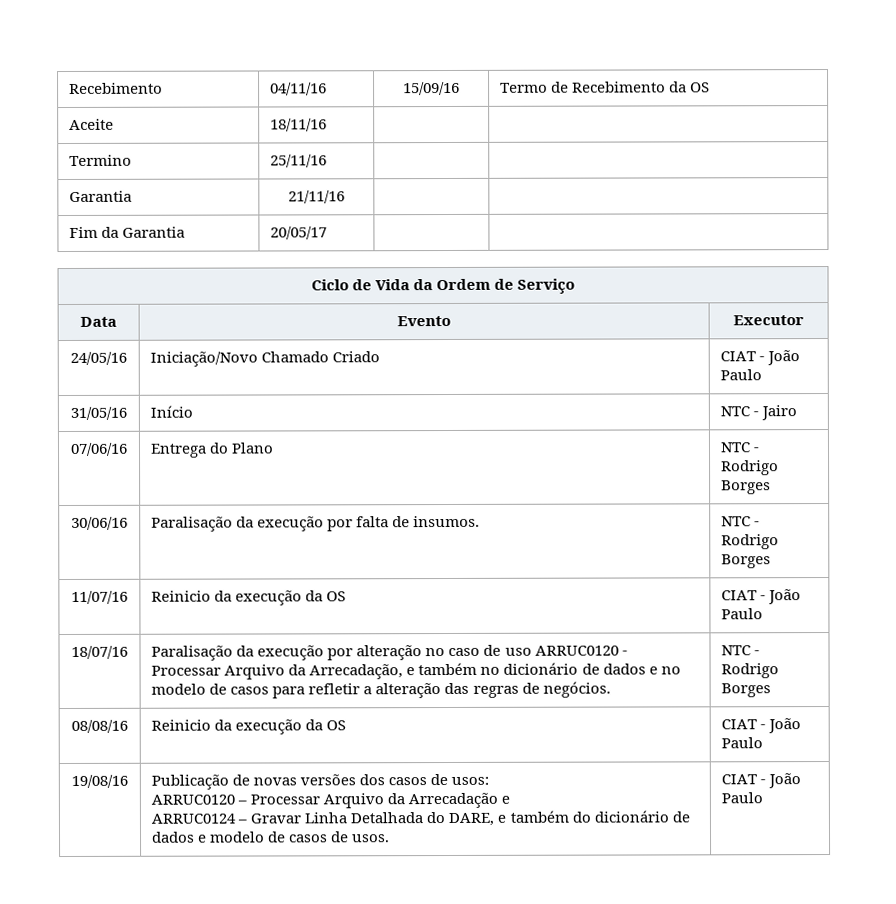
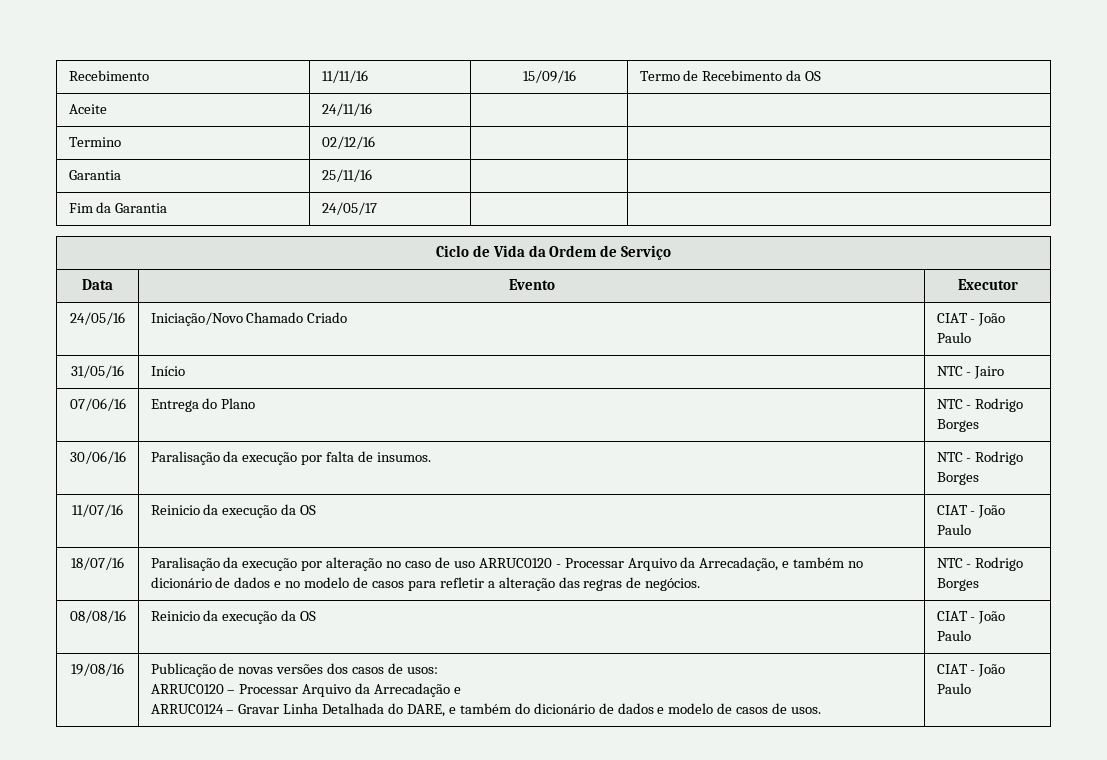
[270,82,328,96] 04/11/16 -> [321,70,368,83] 11/11/16
[270,118,328,132] 18/11/16 -> [321,103,372,116] 24/11/16
[270,154,328,168] [69,190,133,202] [288,190,345,204] 25/11/16 | | // Garantia | 21/11/16 -> [321,136,375,149] [68,170,121,180] [321,169,372,182] 02/12/16 | | // Garantia | 25/11/16
[270,226,328,240] 20/05/17 -> [321,202,377,215] 24/05/17

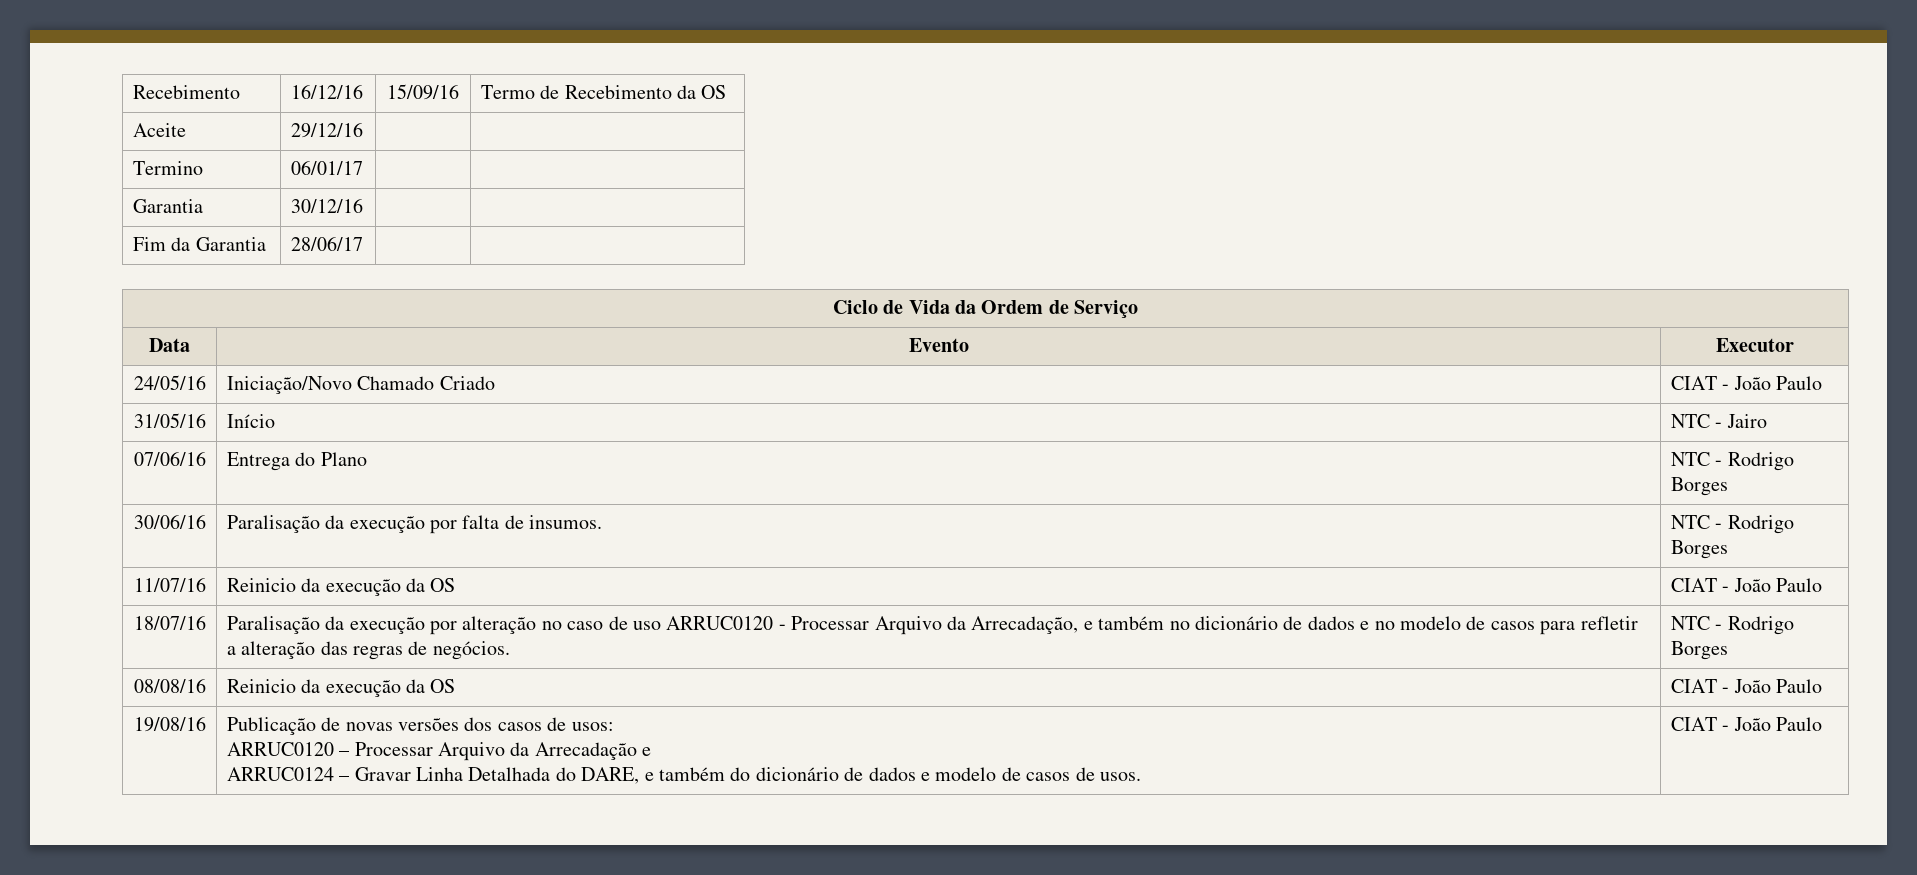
[321,70,368,83] 11/11/16 -> [290,84,363,99] 16/12/16
[321,103,372,116] 24/11/16 -> [290,122,363,138] 29/12/16
[321,136,375,149] [68,170,121,180] [321,169,372,182] 02/12/16 | | // Garantia | 25/11/16 -> [290,160,363,175] [132,199,203,213] [290,198,363,213] 06/01/17 | | // Garantia | 30/12/16
[321,202,377,215] 24/05/17 -> [290,236,363,251] 28/06/17

